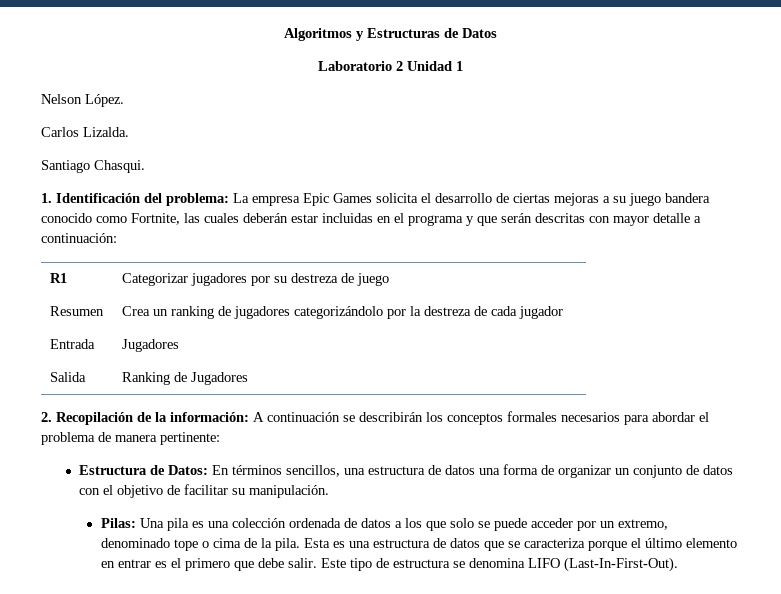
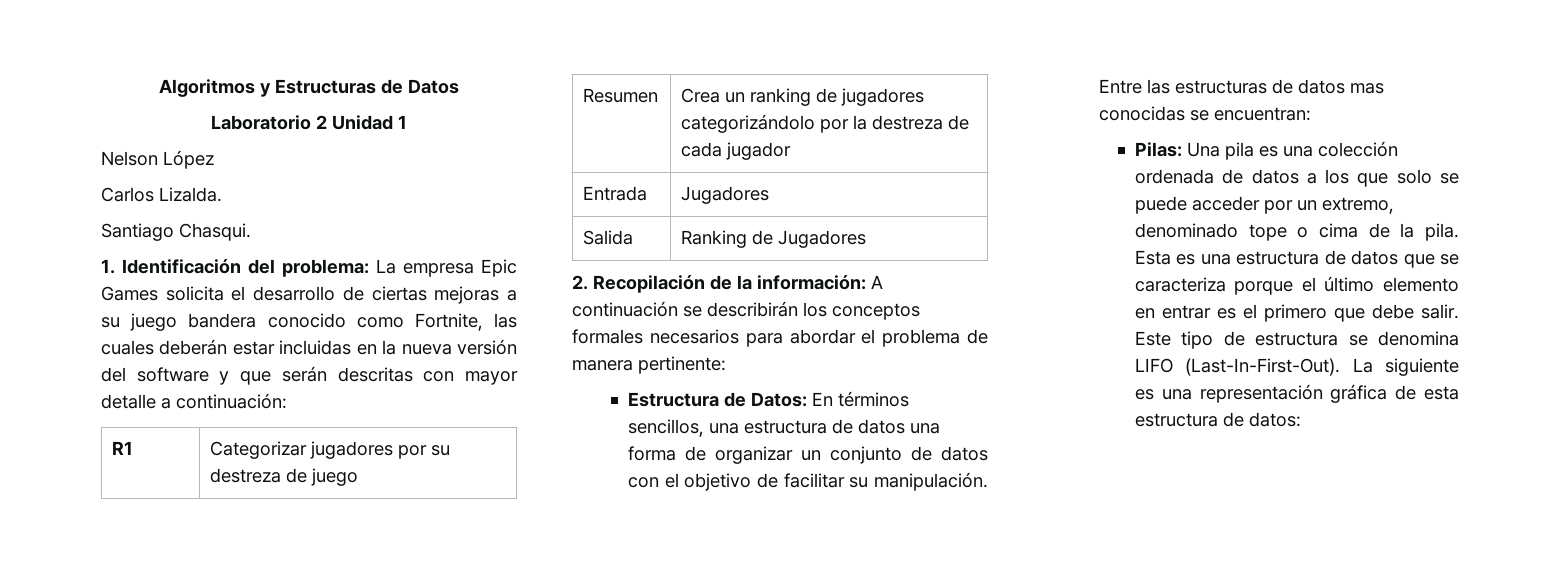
[85,94,124,107] López. -> [163,150,214,169] López
[394,213,463,226] el programa -> [382,339,517,355] [101,367,209,382] la nueva versión del software
(329, 491) none -> [1099,79,1385,94] [1099,106,1312,121] Entre las estructuras de datos mas conocidas se encuentran:
(678, 564) none -> [1352,358,1459,376] [1134,384,1459,403] [1134,412,1301,427] La siguiente es una representación gráfica de esta estructura de datos:

